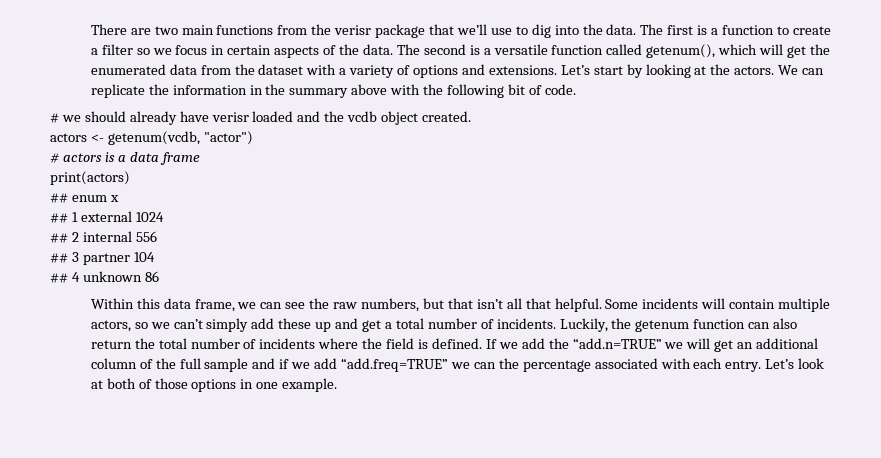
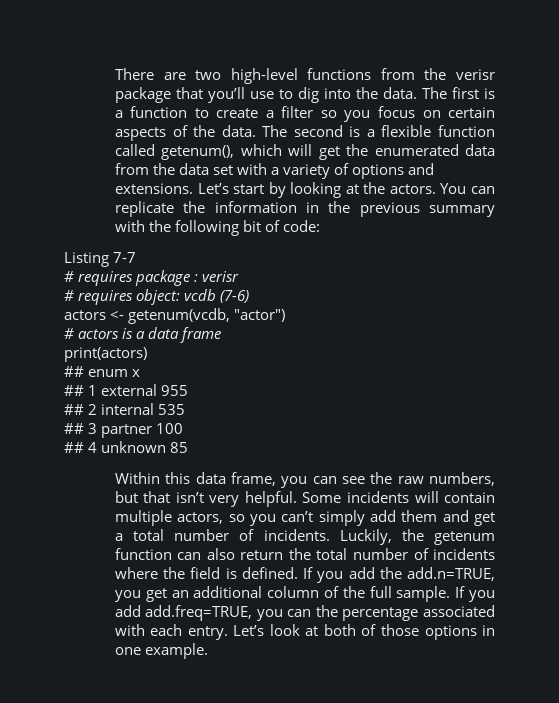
[181,25,214,35] main -> [230,68,298,84] high-level
[456,24,487,35] we’ll -> [207,87,245,103] you’ll
[152,45,225,55] we focus in -> [344,106,441,122] you focus on
[493,44,548,55] versatile -> [381,125,432,137] flexible
[258,64,304,75] dataset -> [179,163,234,175] data set
[778,65,799,75] We -> [440,183,467,194] You
[289,84,388,98] summary above -> [359,202,495,217] previous summary
[544,84,576,95] [50,111,472,125] code. // # we should already have verisr loaded and the vcdb object created. -> [283,220,321,232] [64,252,137,267] [64,270,240,286] [64,289,250,305] code: // Listing 7-7 // # requires package : verisr // # requires object: vcdb (7-6)
[135,212,164,222] 1024 -> [161,385,189,396] 955
[135,231,157,242] 556 -> [158,404,186,415] 535
[133,252,155,262] 104 -> [156,423,184,434] 100
[144,271,159,282] 86 -> [170,442,189,453] 85
[237,302,257,309] we -> [281,476,308,488] you
[506,298,551,309] all that -> [209,495,240,507] very
[150,322,170,329] we -> [249,514,276,526] you
[278,318,332,332] these up -> [401,510,438,522] them
[498,342,518,349] we -> [317,571,344,583] you
[572,338,711,349] “add.n=TRUE” we will -> [407,567,496,581] [114,590,141,602] add.n=TRUE, you
[204,358,470,372] sample and if we add “add.freq=TRUE” we -> [396,586,495,602] [114,605,283,621] sample. If you add add.freq=TRUE, you

